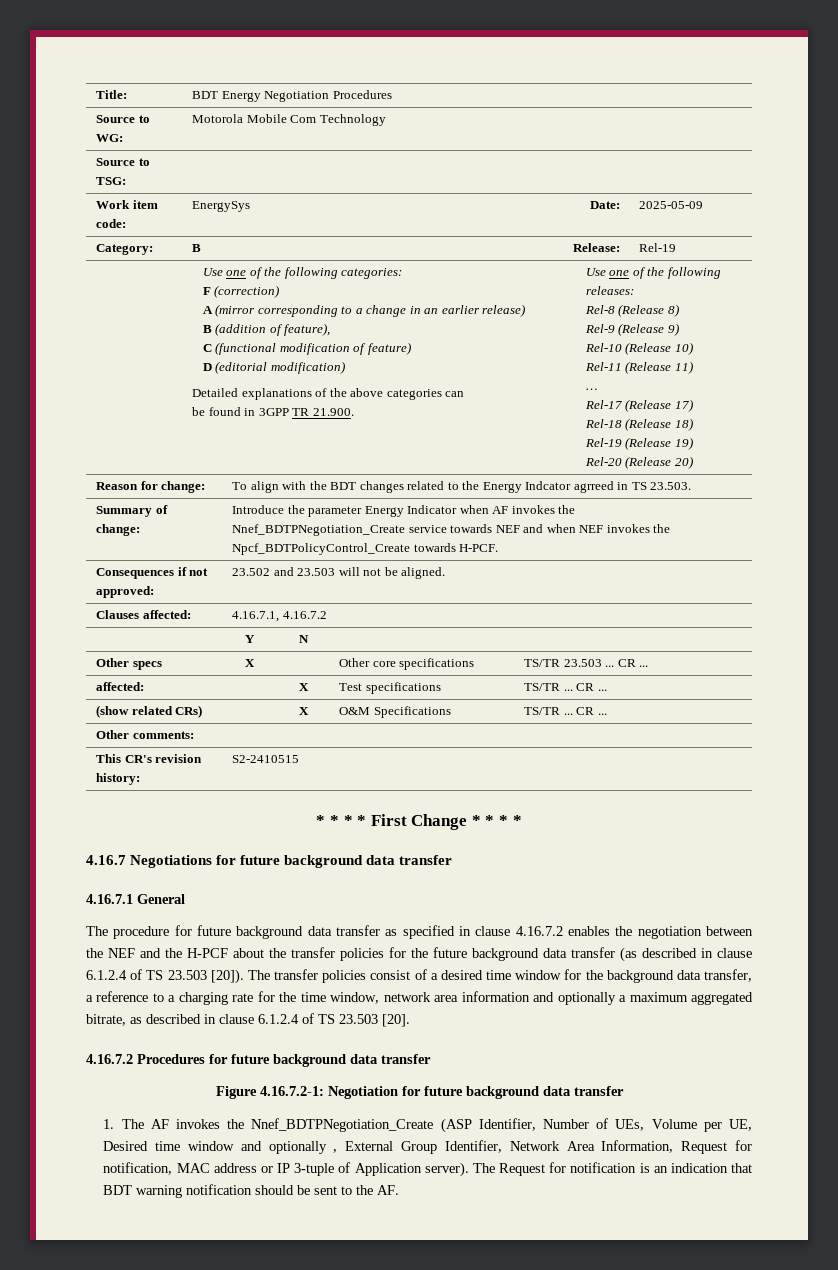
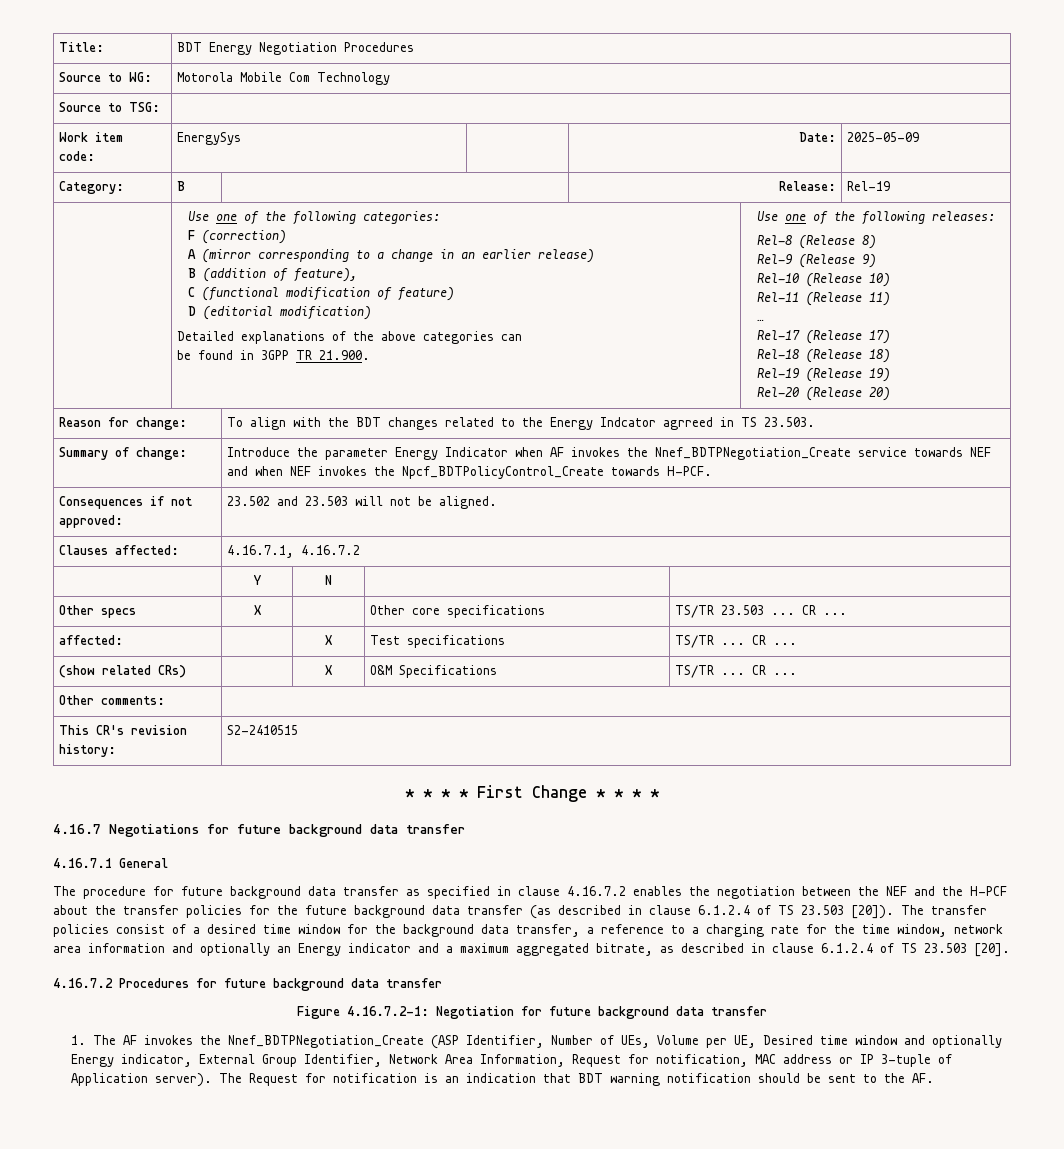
(616, 998) none -> [277,943,439,956] an Energy indicator and
[333,1149,338,1153] , -> [71,1054,193,1067] Energy indicator,

